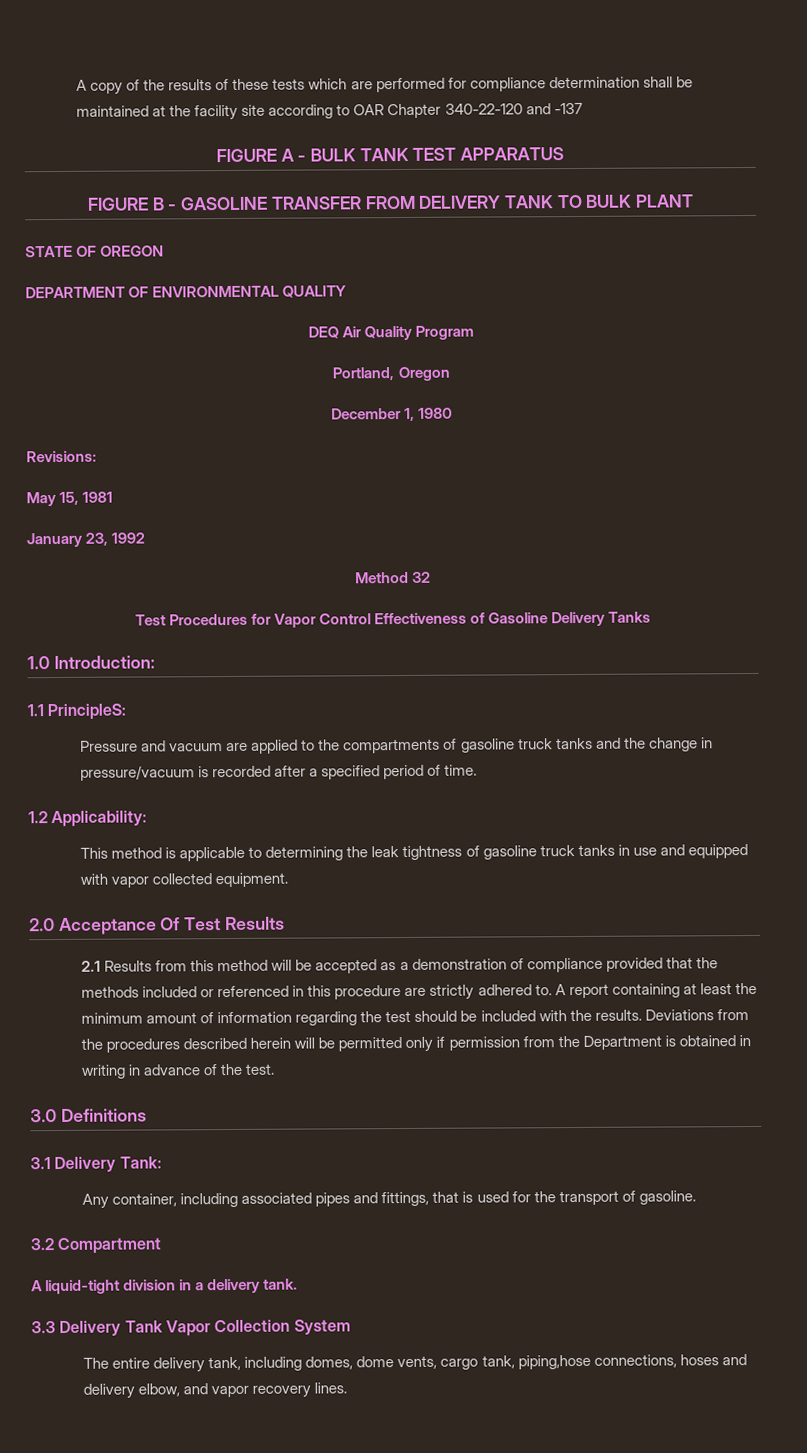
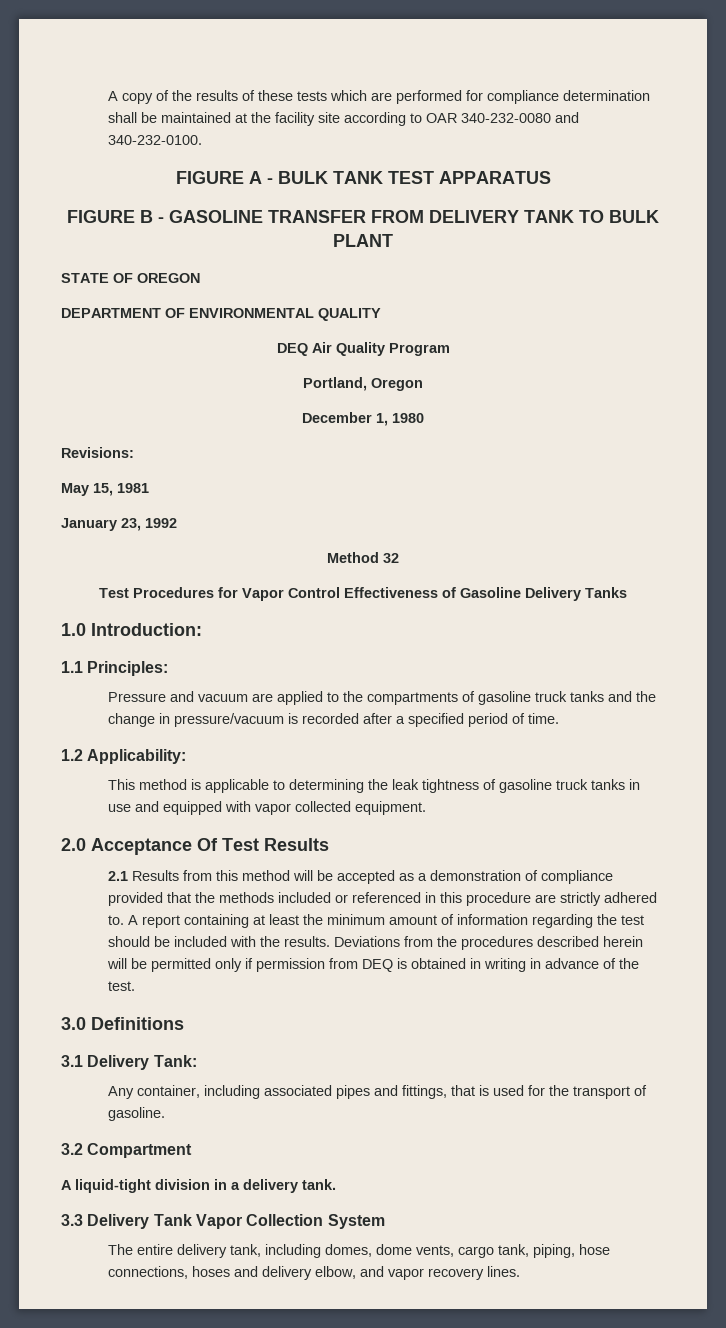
[387,102,583,119] Chapter 340-22-120 and -137 -> [461,112,580,123] [108,135,203,145] 340-232-0080 and 340-232-0100.
[47,703,127,721] PrincipleS: -> [87,661,169,676] Principles:
[557,1035,662,1050] the Department -> [362,959,394,972] DEQ
[517,1354,591,1370] piping,hose -> [533,1244,611,1258] piping, hose

